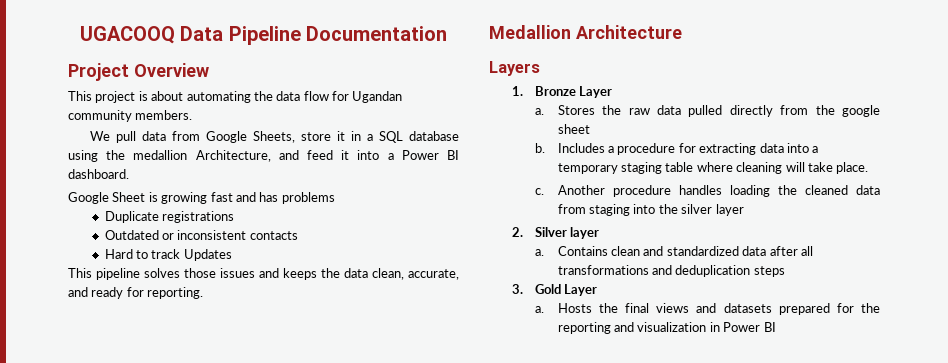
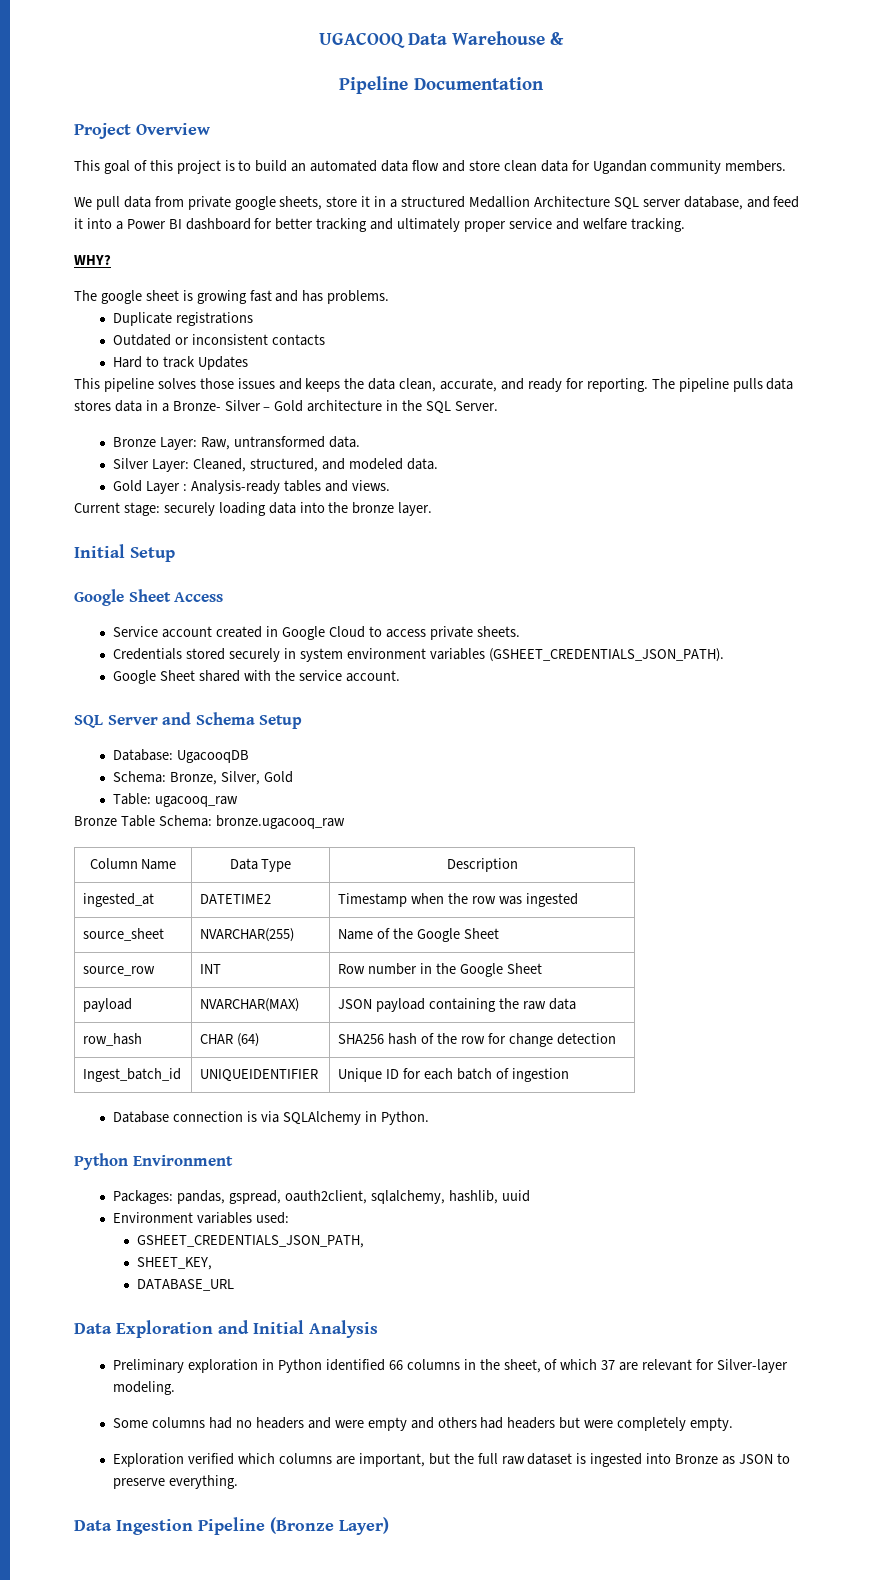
(224, 33) none -> [452,31,565,45] Warehouse & //
[95,91,329,103] project is about automating the data flow -> [103,160,568,174] goal of this project is to build an automated data flow and store clean data
[205,131,295,143] Google Sheets, -> [187,196,323,210] private google sheets,
[378,131,460,143] [68,150,271,162] SQL database using the medallion Architecture, -> [401,196,743,210] structured Medallion Architecture SQL server database,
[68,169,129,179] [68,192,146,204] dashboard. // Google Sheet -> [185,218,685,232] [74,255,111,265] [74,290,179,304] dashboard for better tracking and ultimately proper service and welfare tracking. // WHY? // The google sheet
[281,192,335,204] problems -> [327,290,390,304] problems.
[489,25,682,39] [489,61,540,76] [511,86,613,98] [534,105,880,117] [557,124,590,134] [534,143,819,155] [557,162,869,174] [534,185,880,197] [557,204,744,216] [511,227,600,239] [534,246,813,256] [557,265,785,277] [511,284,598,296] [534,303,880,315] [557,322,776,334] // Medallion Architecture // Layers // 1. Bronze Layer // a. Stores the raw data pulled directly from the google sheet // b. Includes a procedure for extracting data into a temporary staging table where cleaning will take place. // c. Another procedure handles loading the cleaned data from staging into the silver layer // 2. Silver layer // a. Contains clean and standardized data after all transformations and deduplication steps // 3. Gold Layer // a. Hosts the final views and datasets prepared for the reporting and visualization in Power BI -> [651,378,794,392] [74,400,498,414] [113,436,360,450] [113,458,438,472] [113,480,390,494] [74,502,433,516] [74,544,175,562] [74,589,224,606] [113,626,520,640] [113,648,724,662] [113,670,400,684] [74,712,303,729] [113,749,250,763] [113,771,294,785] [113,793,239,807] [74,815,345,829] [89,858,177,870] [229,858,292,872] [446,858,518,872] [83,893,155,907] [200,894,272,904] [338,893,578,907] [83,928,165,941] [200,928,295,942] [338,928,500,942] [83,966,156,976] [200,964,222,974] [338,963,542,977] [83,998,133,1012] [200,998,300,1012] [338,998,576,1012] [83,1033,143,1046] [200,1033,260,1047] [338,1033,616,1047] [83,1068,182,1082] [200,1069,319,1082] [338,1068,569,1082] [113,1111,429,1125] [74,1153,233,1170] [113,1190,530,1204] [113,1212,290,1224] [136,1235,364,1248] [136,1257,212,1270] [136,1279,234,1291] [74,1320,378,1338] [113,1359,788,1373] [113,1381,176,1395] [113,1417,734,1431] [113,1453,790,1467] [113,1475,239,1489] [74,1517,389,1535] The pipeline pulls data stores data in a Bronze- Silver – Gold architecture in the SQL Server. // Bronze Layer: Raw, untransformed data. // Silver Layer: Cleaned, structured, and modeled data. // Gold Layer : Analysis-ready tables and views. // Current stage: securely loading data into the bronze layer. // Initial Setup // Google Sheet Access // Service account created in Google Cloud to access private sheets. // Credentials stored securely in system environment variables (GSHEET_CREDENTIALS_JSON_PATH). // Google Sheet shared with the service account. // SQL Server and Schema Setup // Database: UgacooqDB // Schema: Bronze, Silver, Gold // Table: ugacooq_raw // Bronze Table Schema: bronze.ugacooq_raw // Column Name | Data Type | Description // ingested_at | DATETIME2 | Timestamp when the row was ingested // source_sheet | NVARCHAR(255) | Name of the Google Sheet // source_row | INT | Row number in the Google Sheet // payload | NVARCHAR(MAX) | JSON payload containing the raw data // row_hash | CHAR (64) | SHA256 hash of the row for change detection // Ingest_batch_id | UNIQUEIDENTIFIER | Unique ID for each batch of ingestion // Database connection is via SQLAlchemy in Python. // Python Environment // Packages: pandas, gspread, oauth2client, sqlalchemy, hashlib, uuid // Environment variables used: // GSHEET_CREDENTIALS_JSON_PATH, // SHEET_KEY, // DATABASE_URL // Data Exploration and Initial Analysis // Preliminary exploration in Python identified 66 columns in the sheet, of which 37 are relevant for Silver-layer modeling. // Some columns had no headers and were empty and others had headers but were completely empty. // Exploration verified which columns are important, but the full raw dataset is ingested into Bronze as JSON to preserve everything. // Data Ingestion Pipeline (Bronze Layer)

